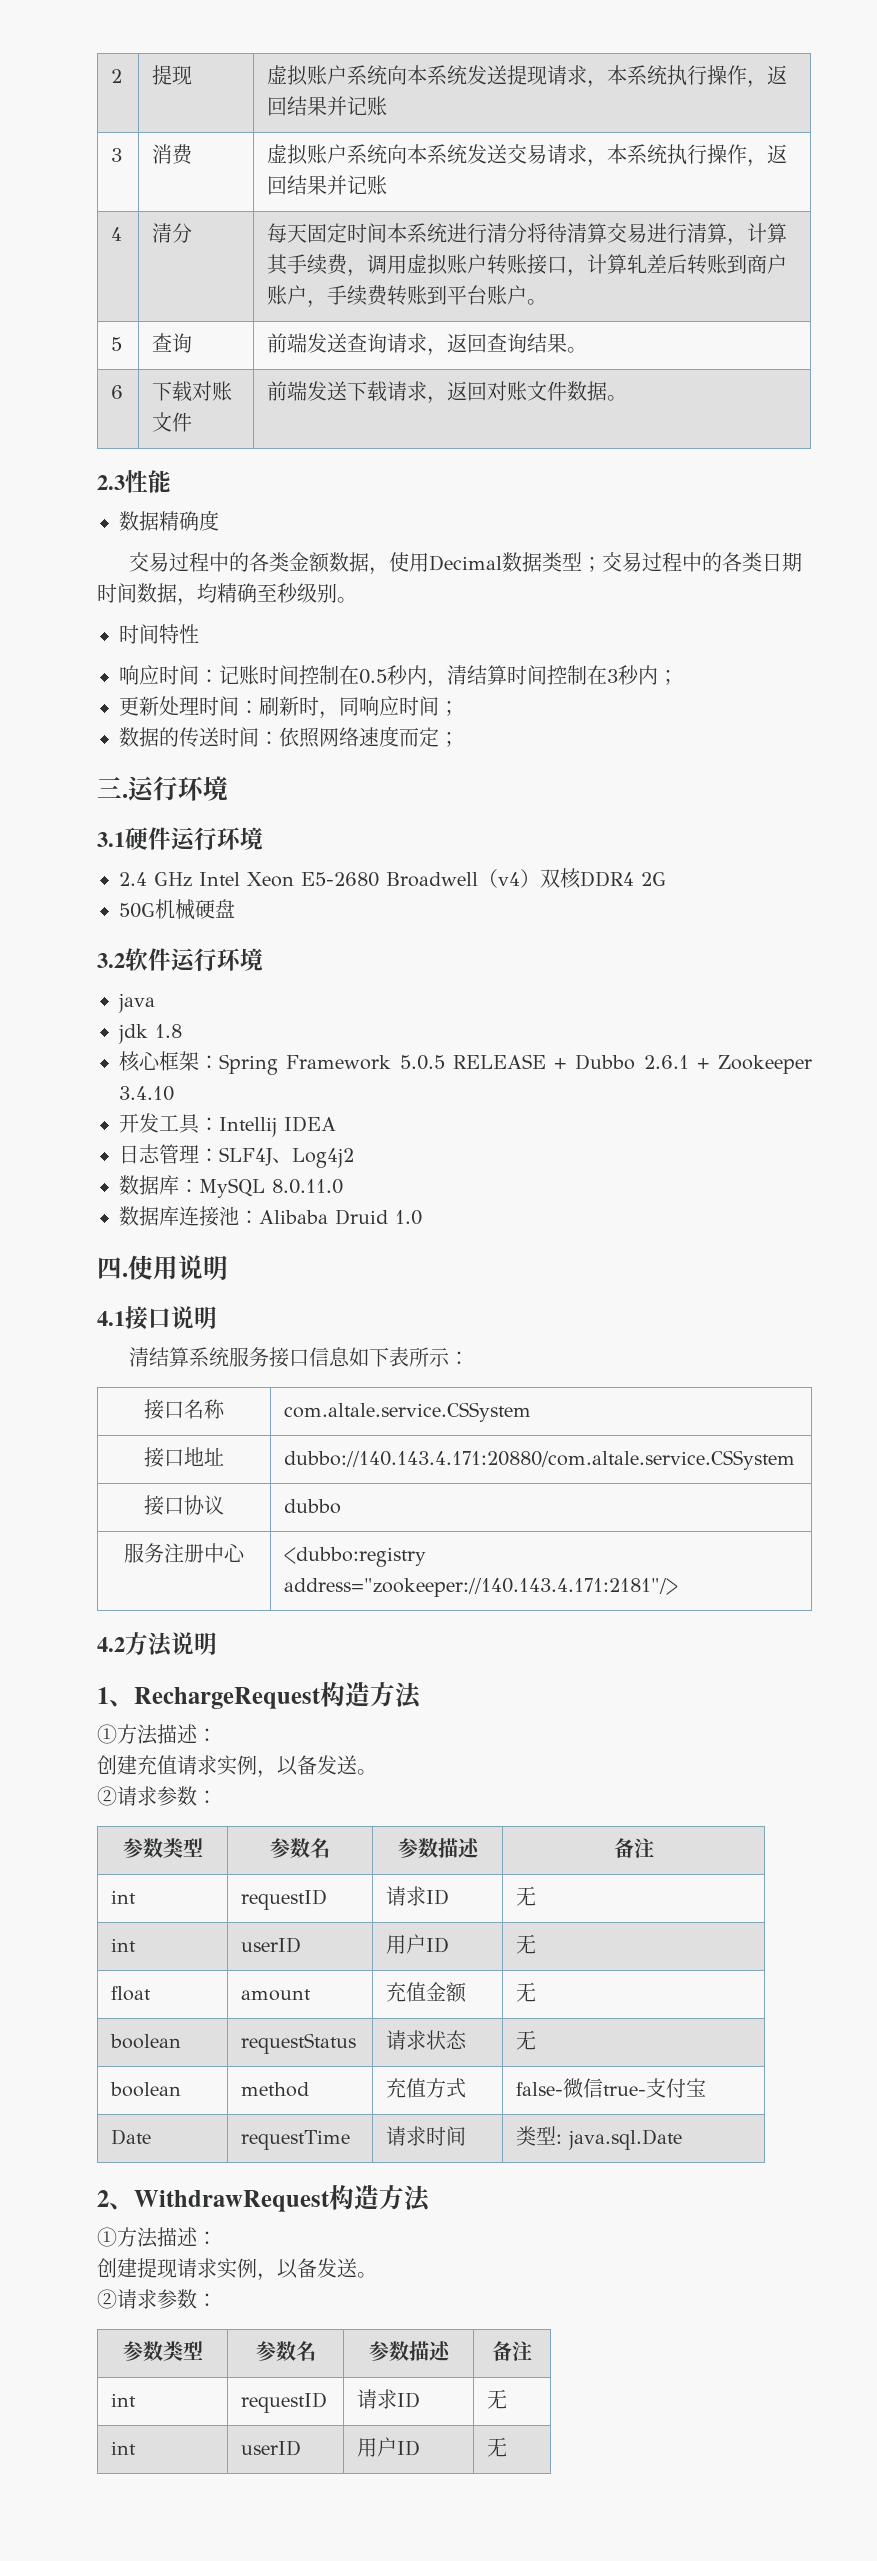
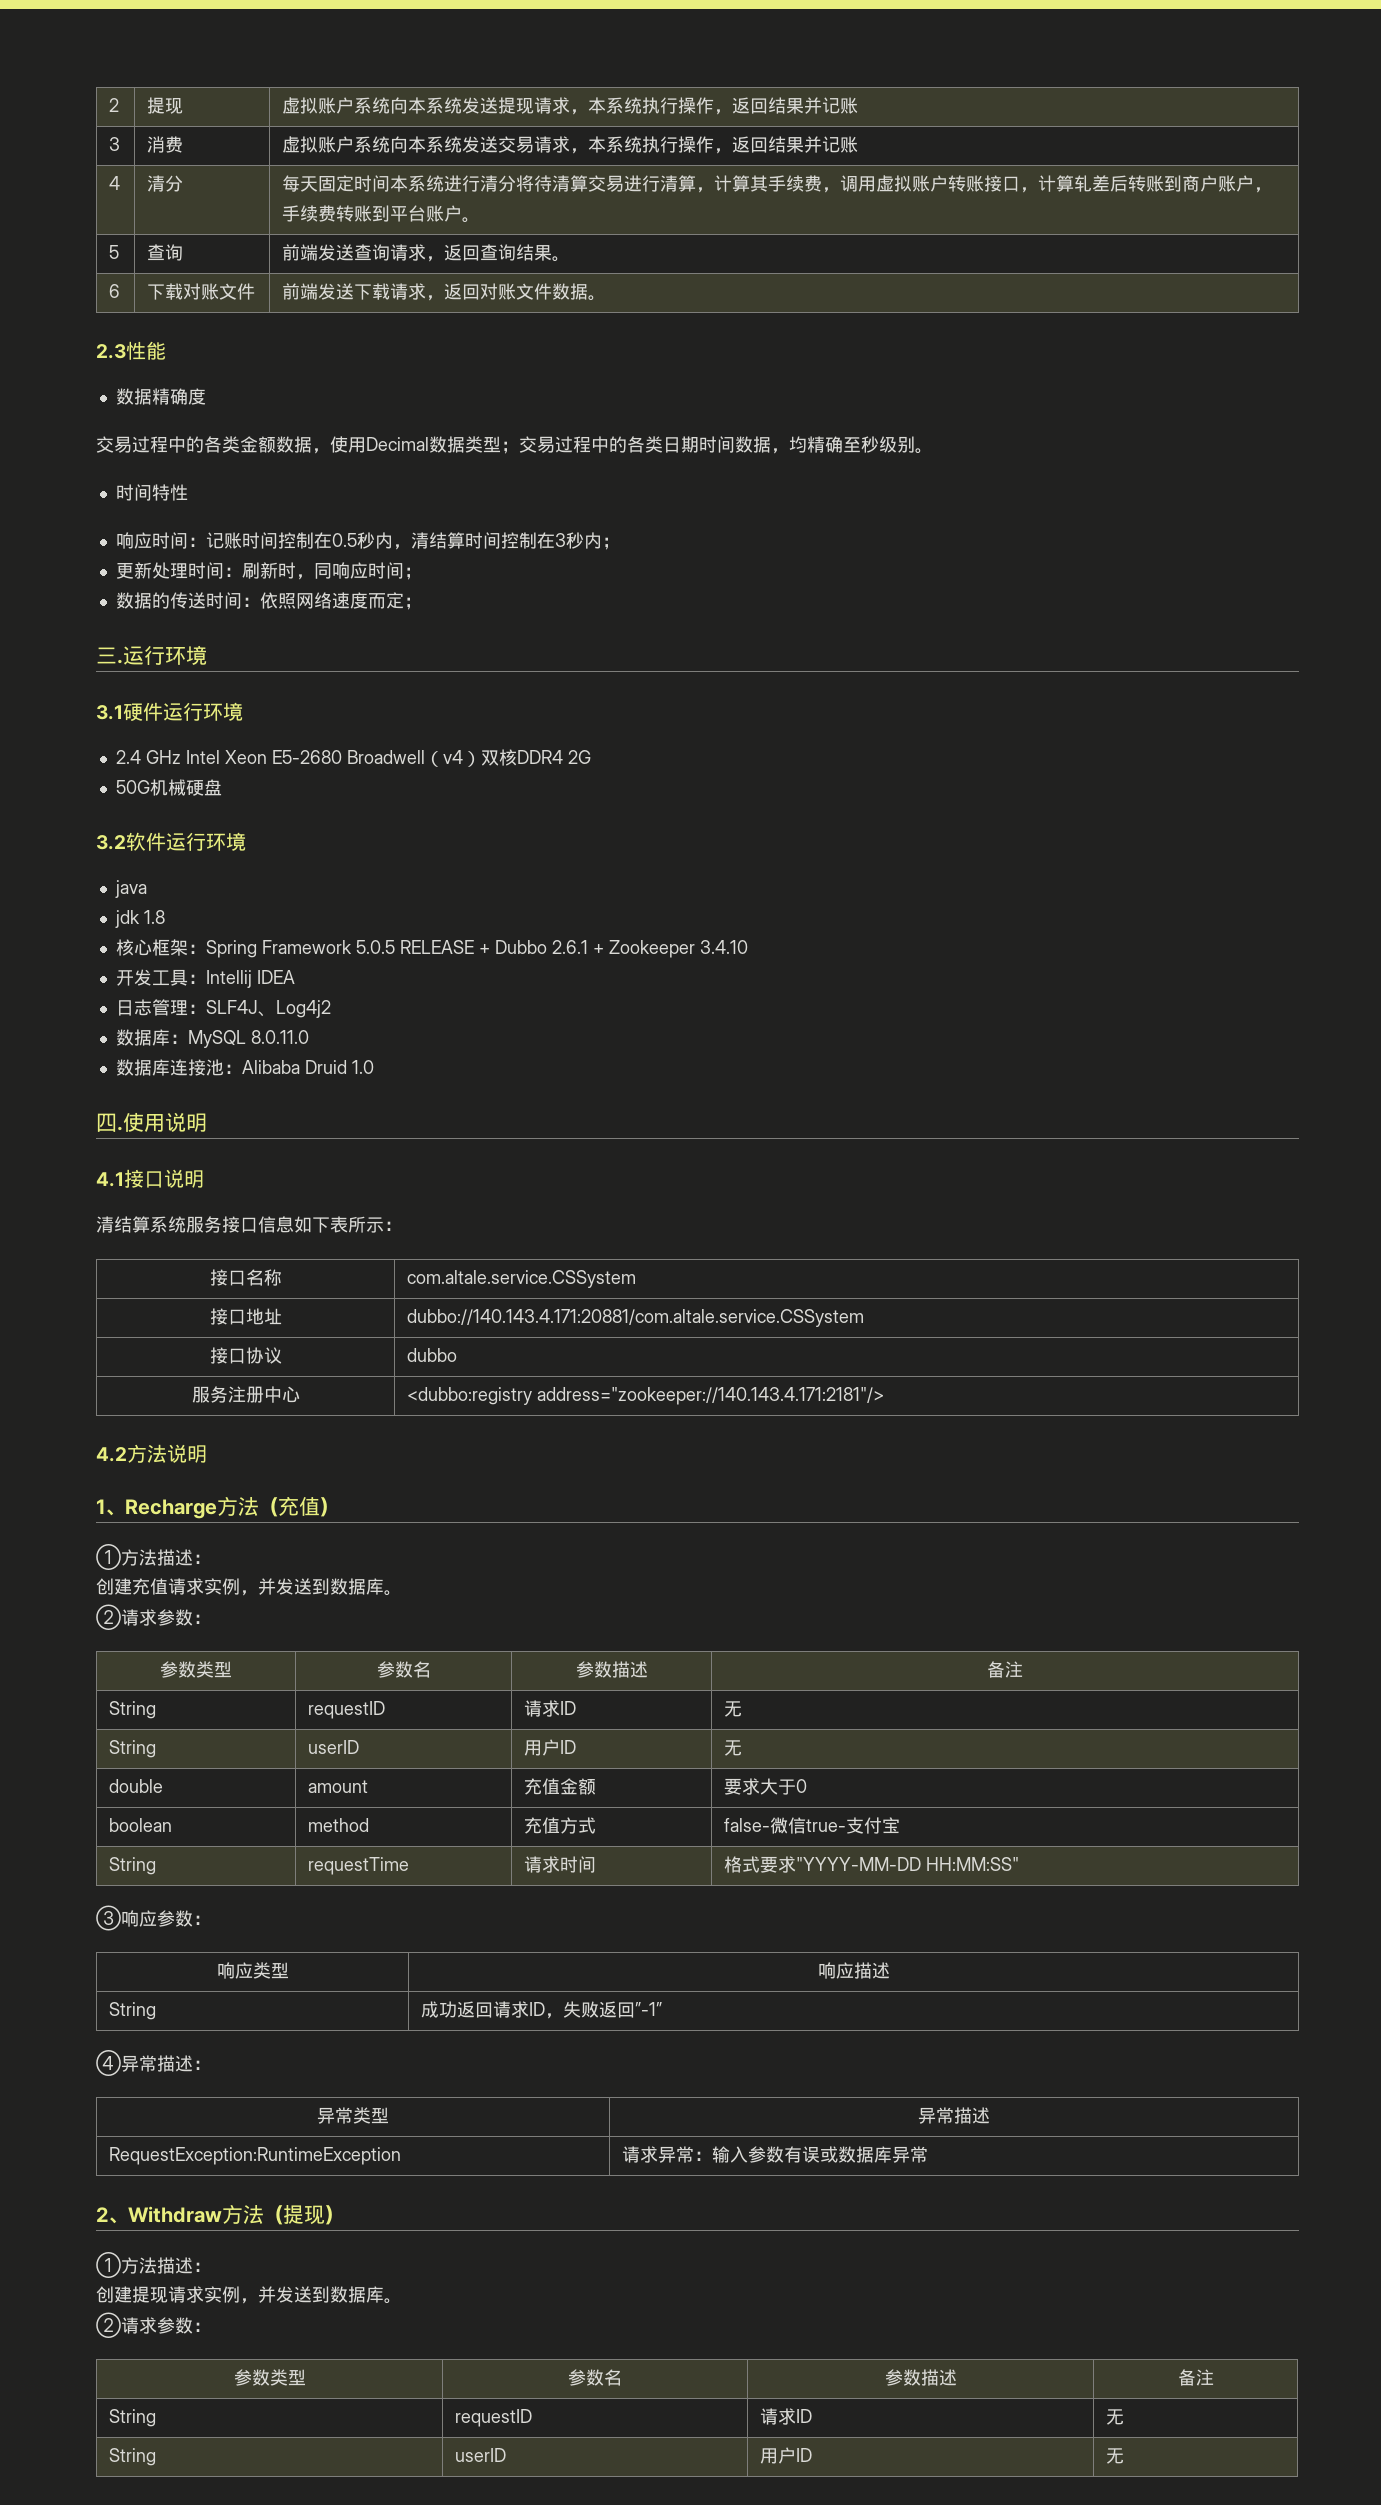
[284,1450,796,1470] dubbo://140.143.4.171:20880/com.altale.service.CSSystem -> [407,1309,865,1327] dubbo://140.143.4.171:20881/com.altale.service.CSSystem
[134,1681,422,1709] RechargeRequest构造方法 -> [125,1496,339,1519] Recharge方法（充值）
[277,1755,357,1776] 以备发送 -> [258,1578,384,1595] 并发送到数据库
[111,1890,137,1904] [241,1889,328,1910] [386,1886,450,1906] [516,1886,537,1906] [111,1938,137,1952] int | requestID | 请求ID | 无 // int -> [109,1701,157,1719] [308,1701,386,1719] [524,1700,577,1717] [724,1701,743,1717] [109,1740,157,1758] String | requestID | 请求ID | 无 // String
[111,1986,152,2001] float -> [109,1779,164,1793] double
[516,1982,537,2002] [110,2034,182,2049] [241,2033,357,2054] [386,2030,468,2050] [516,2030,537,2050] 无 // boolean | requestStatus | 请求状态 | 无 -> [724,1778,808,1795] 要求大于0
[111,2129,152,2145] Date -> [109,1857,157,1875] String
[516,2126,683,2150] 类型: java.sql.Date -> [724,1856,1020,1873] [96,1905,211,1931] [216,1962,289,1979] [817,1962,890,1979] [109,2002,157,2020] [421,2001,663,2019] [96,2050,211,2076] [317,2107,390,2124] [917,2107,990,2124] [109,2147,402,2165] [622,2146,929,2163] 格式要求"YYYY-MM-DD HH:MM:SS" // ③响应参数： // 响应类型 | 响应描述 // String | 成功返回请求ID，失败返回”-1” // ④异常描述： // 异常类型 | 异常描述 // RequestException:RuntimeException | 请求异常：输入参数有误或数据库异常
[134,2184,431,2212] WithdrawRequest构造方法 -> [128,2204,344,2225] Withdraw方法（提现）
[277,2258,357,2279] 以备发送 -> [258,2286,384,2303] 并发送到数据库
[111,2393,137,2407] [241,2392,328,2413] [357,2389,421,2409] [487,2389,508,2409] [111,2441,137,2455] int | requestID | 请求ID | 无 // int -> [109,2409,157,2427] [455,2409,533,2427] [760,2408,813,2425] [1106,2409,1125,2425] [109,2448,157,2466] String | requestID | 请求ID | 无 // String

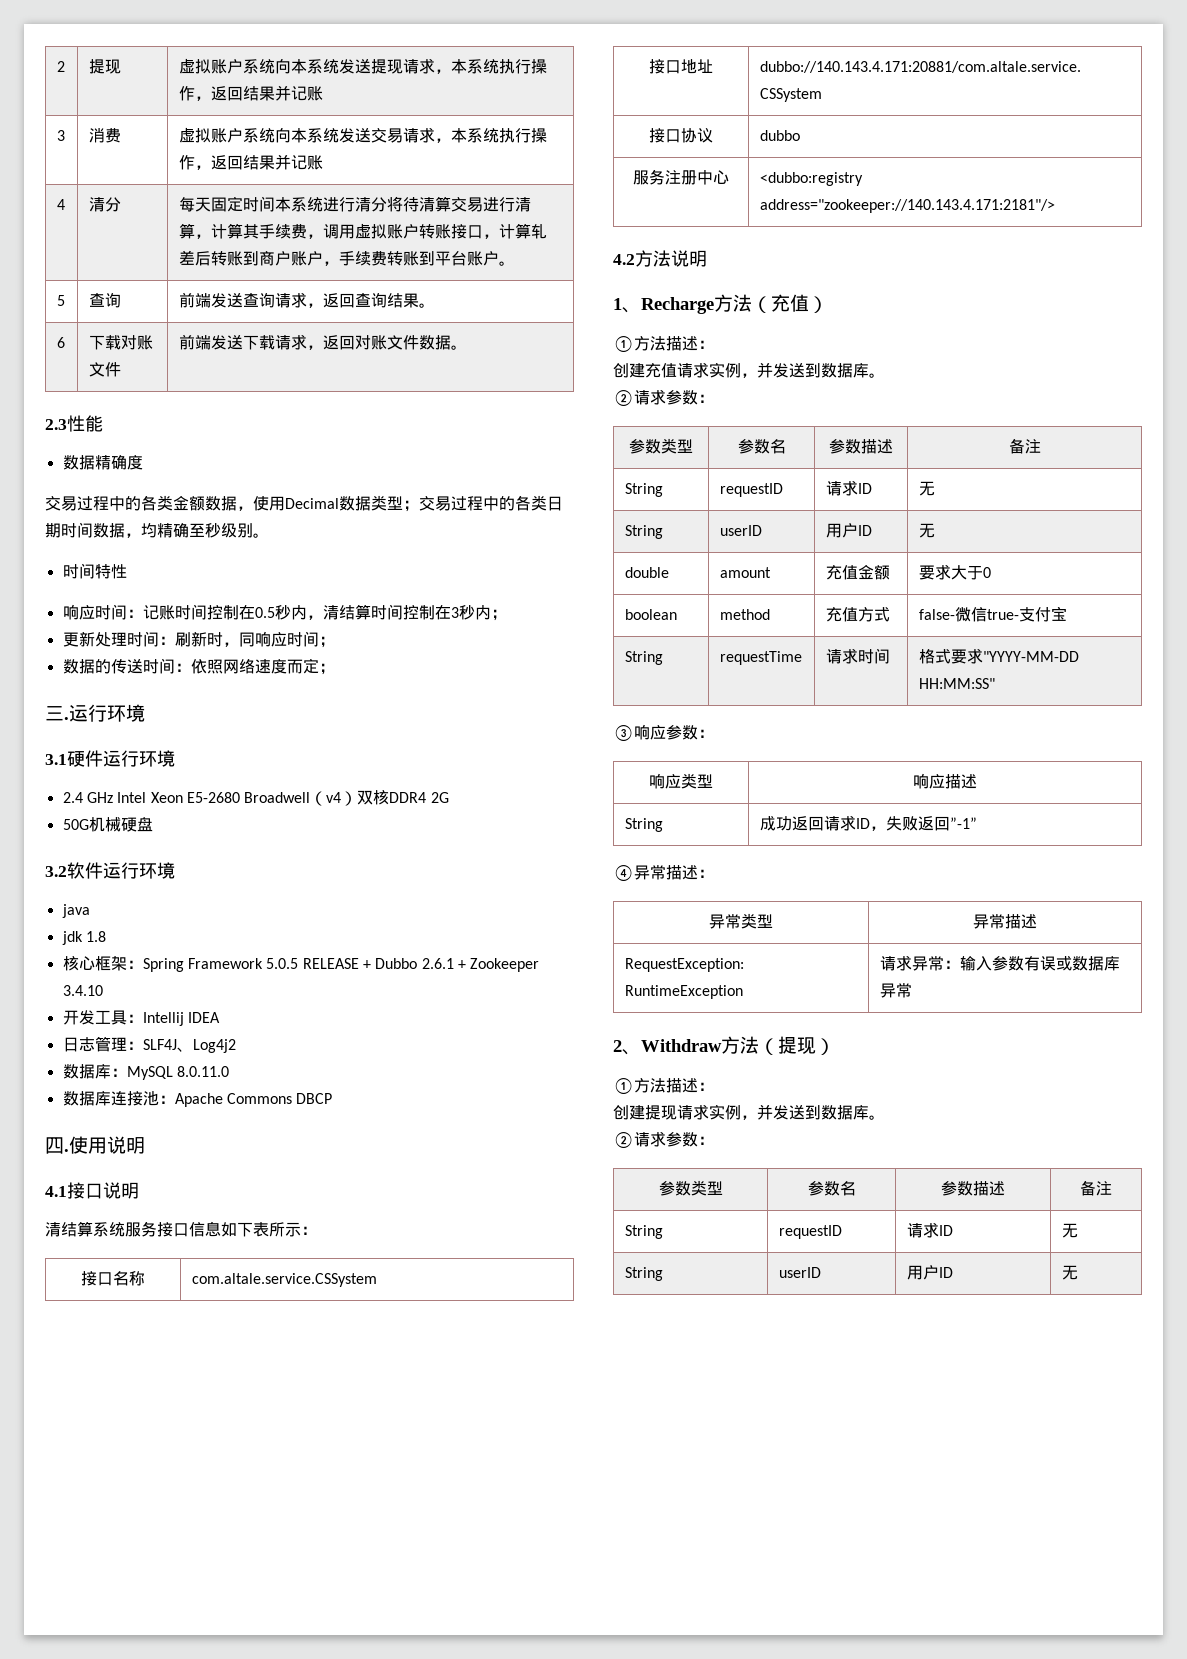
[241,1060,374,1074] Alibaba Druid 1.0 -> [174,1093,333,1107] Apache Commons DBCP

